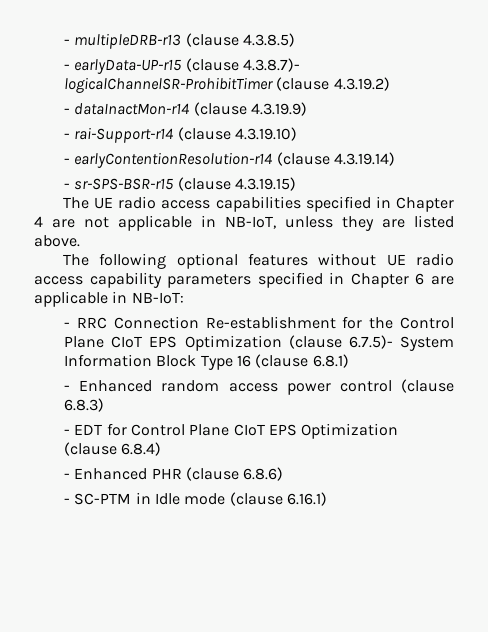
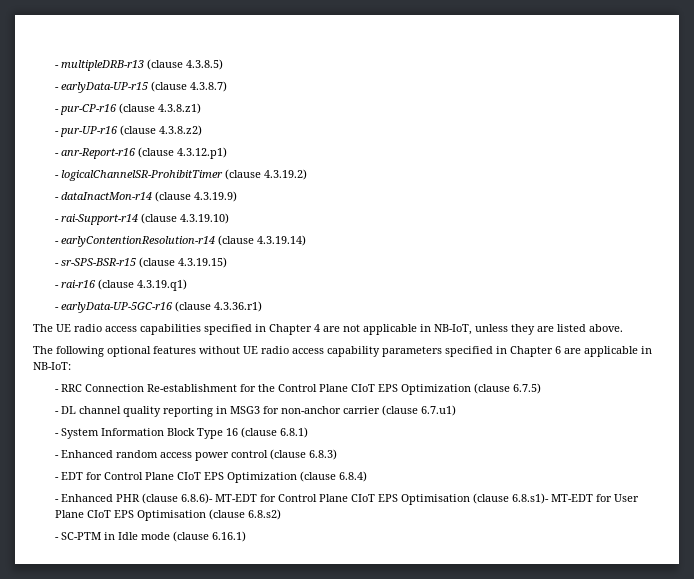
[243,58,301,72] 4.3.8.7)- -> [189,81,227,92] [54,103,201,115] [54,125,202,137] [54,147,227,159] [54,175,59,178] 4.3.8.7) // - pur-CP-r16 (clause 4.3.8.z1) // - pur-UP-r16 (clause 4.3.8.z2) // - anr-Report-r16 (clause 4.3.12.p1) // -
(297, 184) none -> [54,279,187,291] [54,301,262,313] // - rai-r16 (clause 4.3.19.q1) // - earlyData-UP-5GC-r16 (clause 4.3.36.r1)
[348,335,393,349] 6.7.5)- -> [512,383,541,394] [54,405,456,417] [54,433,59,436] 6.7.5) // - DL channel quality reporting in MSG3 for non-anchor carrier (clause 6.7.u1) // -
[243,467,284,481] 6.8.6) -> [180,493,639,505] [54,509,281,521] 6.8.6)- MT-EDT for Control Plane CIoT EPS Optimisation (clause 6.8.s1)- MT-EDT for User Plane CIoT EPS Optimisation (clause 6.8.s2)

